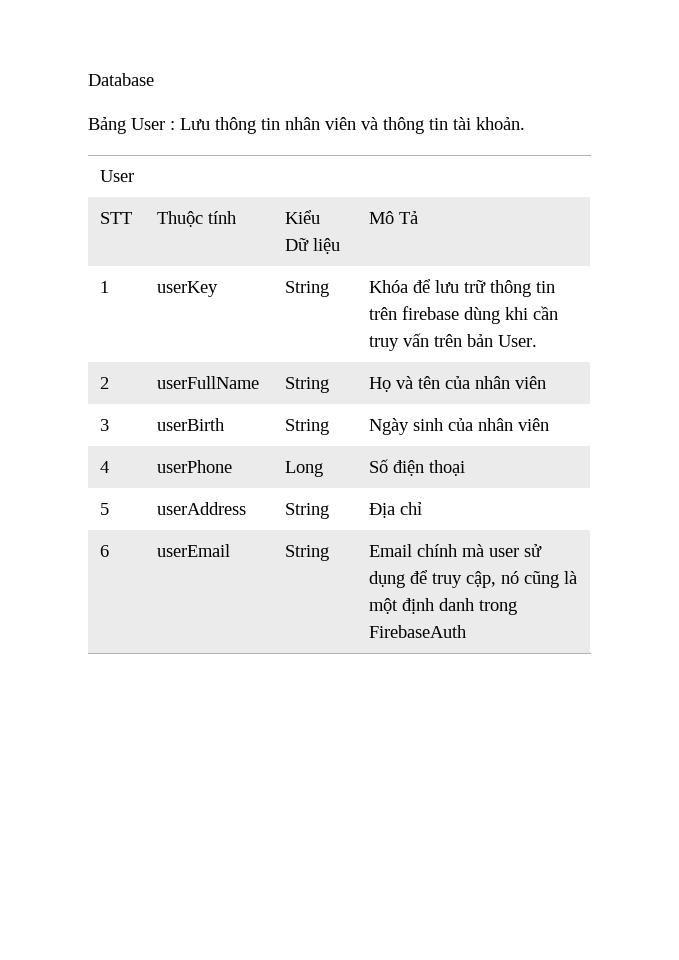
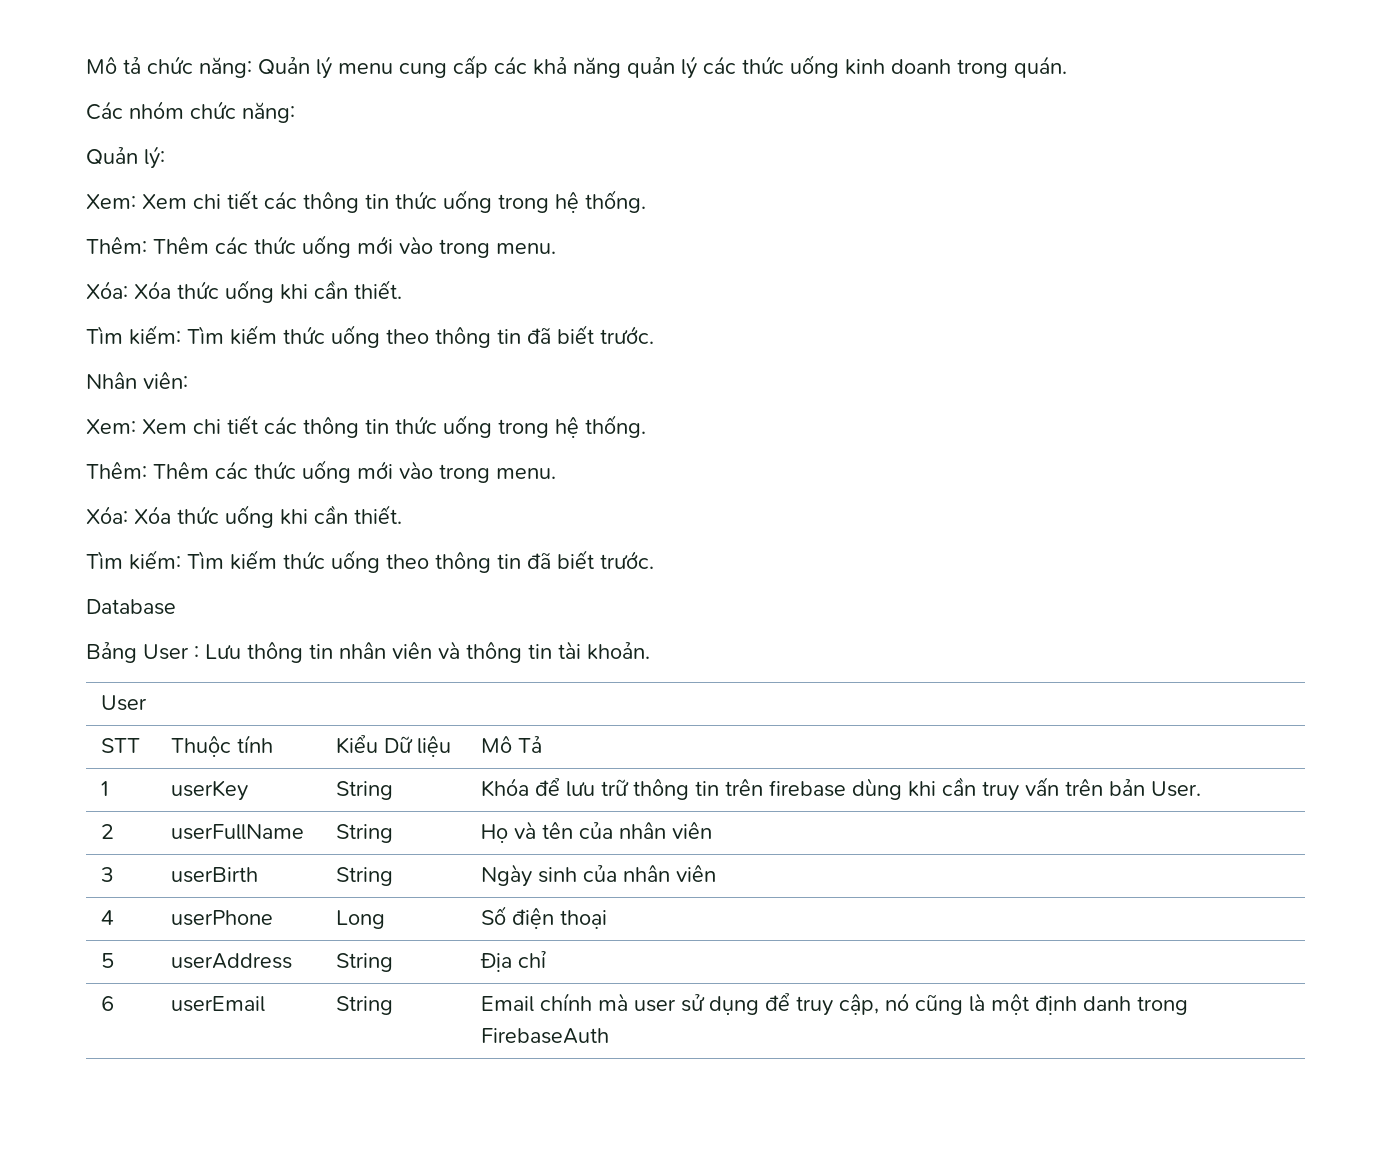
(88, 79) none -> [86,55,1067,79] [86,101,295,123] [86,146,165,169] [86,190,646,213] [86,235,556,258] [86,280,402,303] [86,325,654,348] [86,372,188,389] [86,415,646,438] [86,460,556,483] [86,505,402,528] [86,550,654,573] Mô tả chức năng: Quản lý menu cung cấp các khả năng quản lý các thức uống kinh doanh trong quán. // Các nhóm chức năng: // Quản lý: // Xem: Xem chi tiết các thông tin thức uống trong hệ thống. // Thêm: Thêm các thức uống mới vào trong menu. // Xóa: Xóa thức uống khi cần thiết. // Tìm kiếm: Tìm kiếm thức uống theo thông tin đã biết trước. // Nhân viên: // Xem: Xem chi tiết các thông tin thức uống trong hệ thống. // Thêm: Thêm các thức uống mới vào trong menu. // Xóa: Xóa thức uống khi cần thiết. // Tìm kiếm: Tìm kiếm thức uống theo thông tin đã biết trước. //

